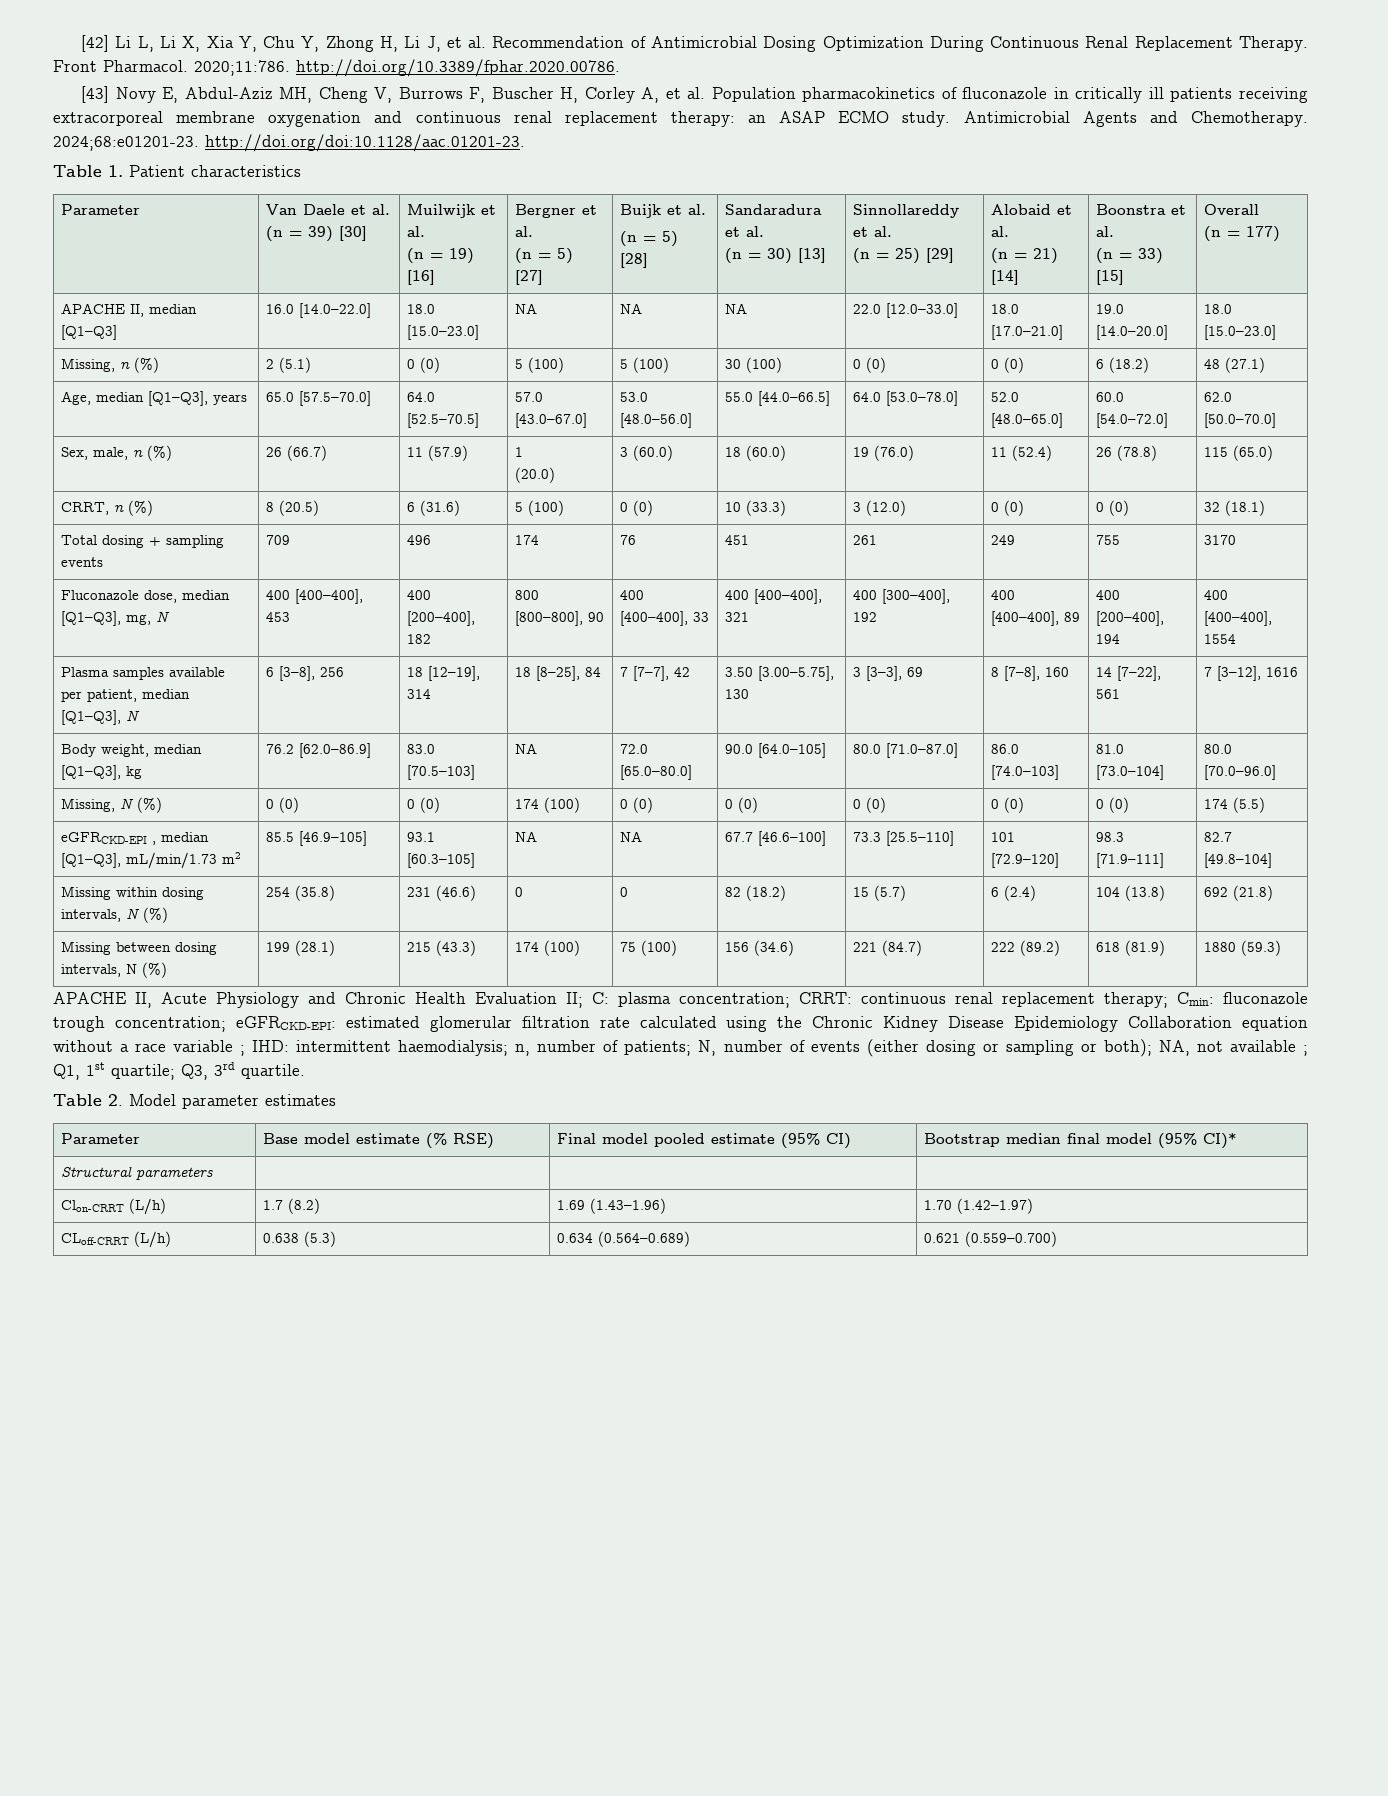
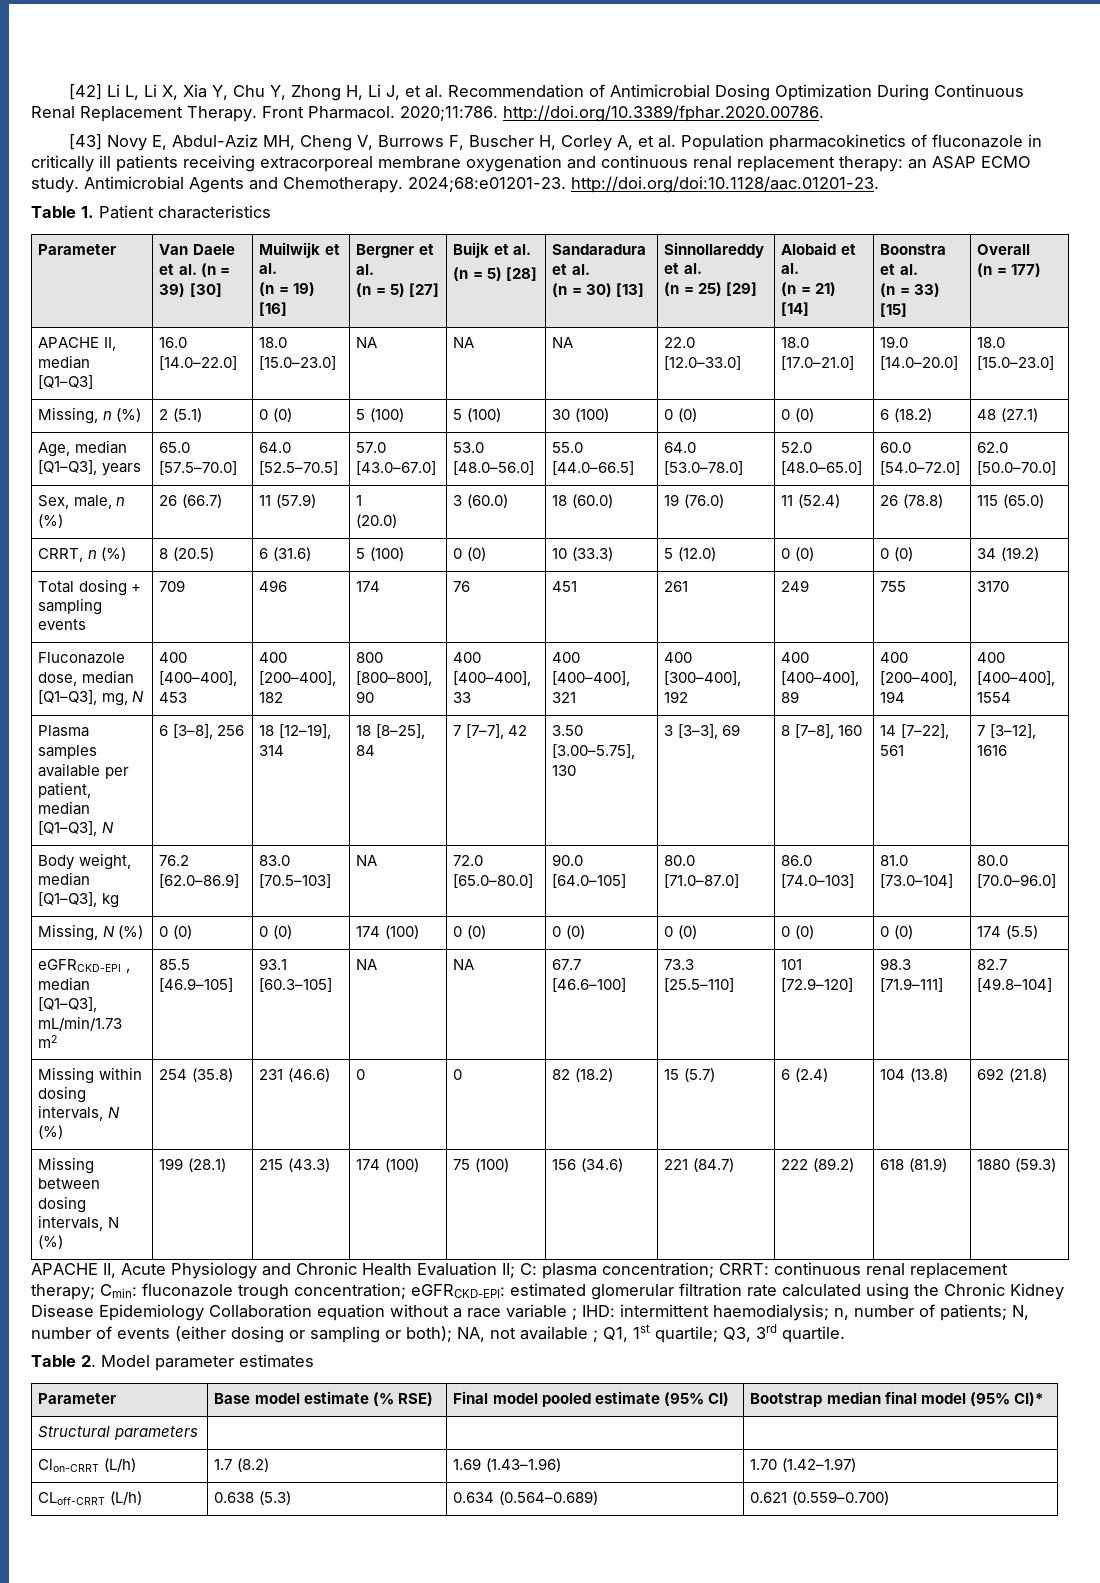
[853,502,862,512] 3 -> [664,548,674,559] 5
[1204,500,1266,516] 32 (18.1) -> [977,547,1039,561] 34 (19.2)

